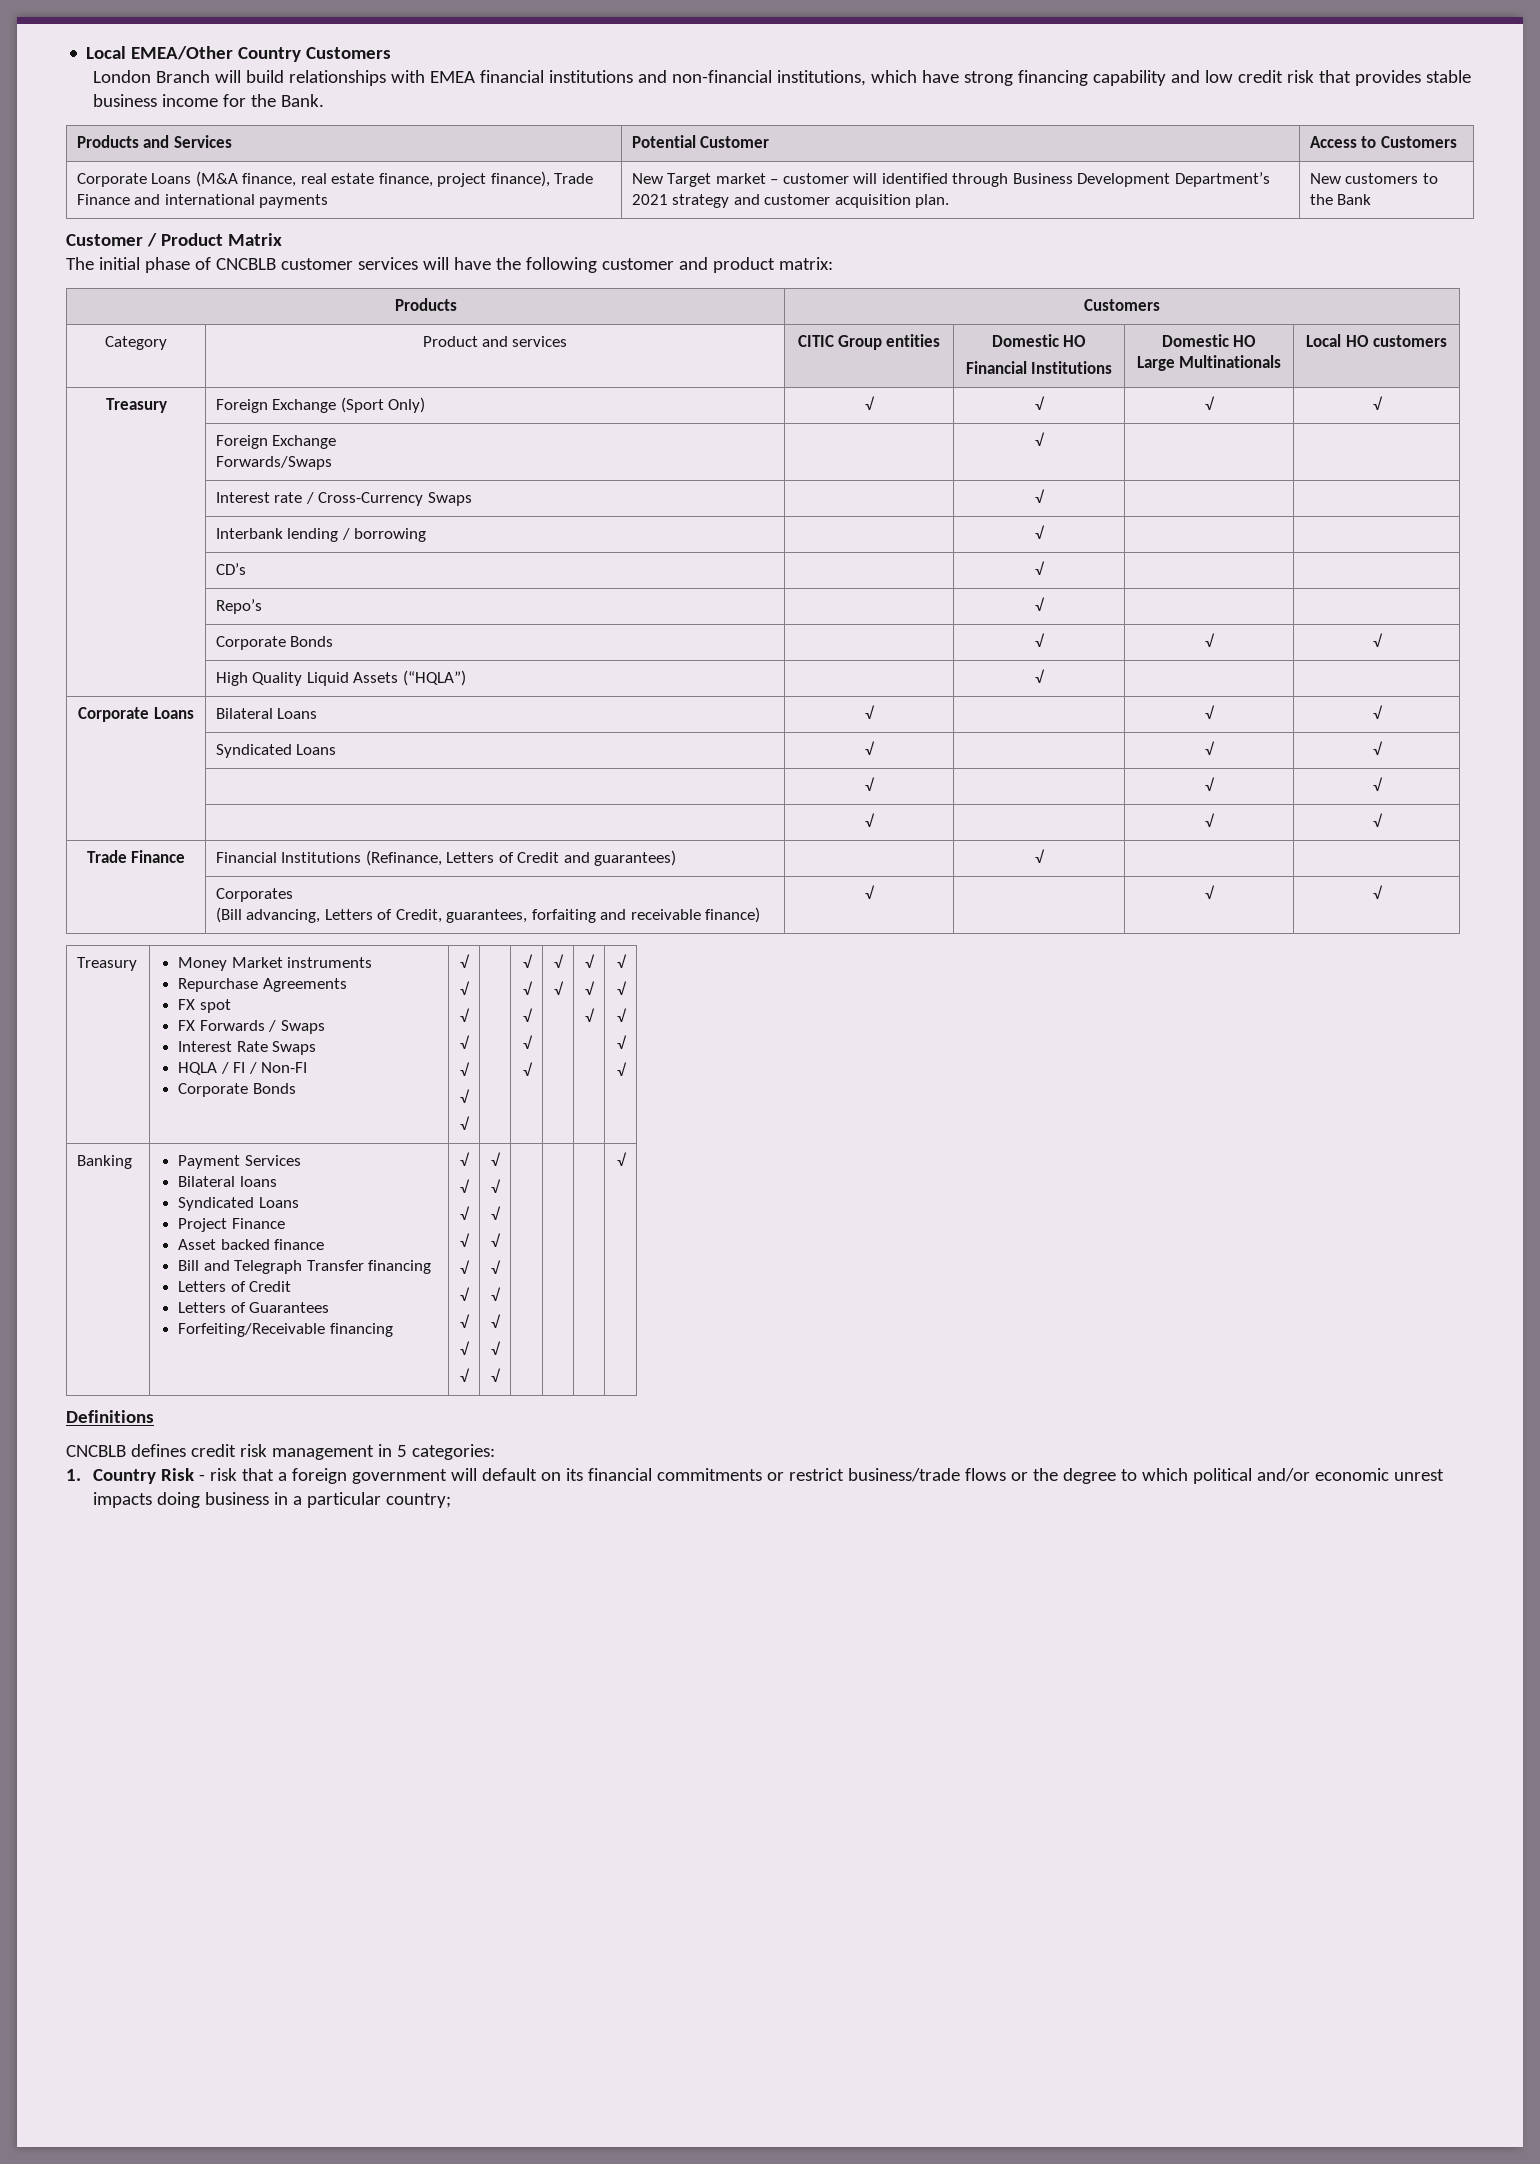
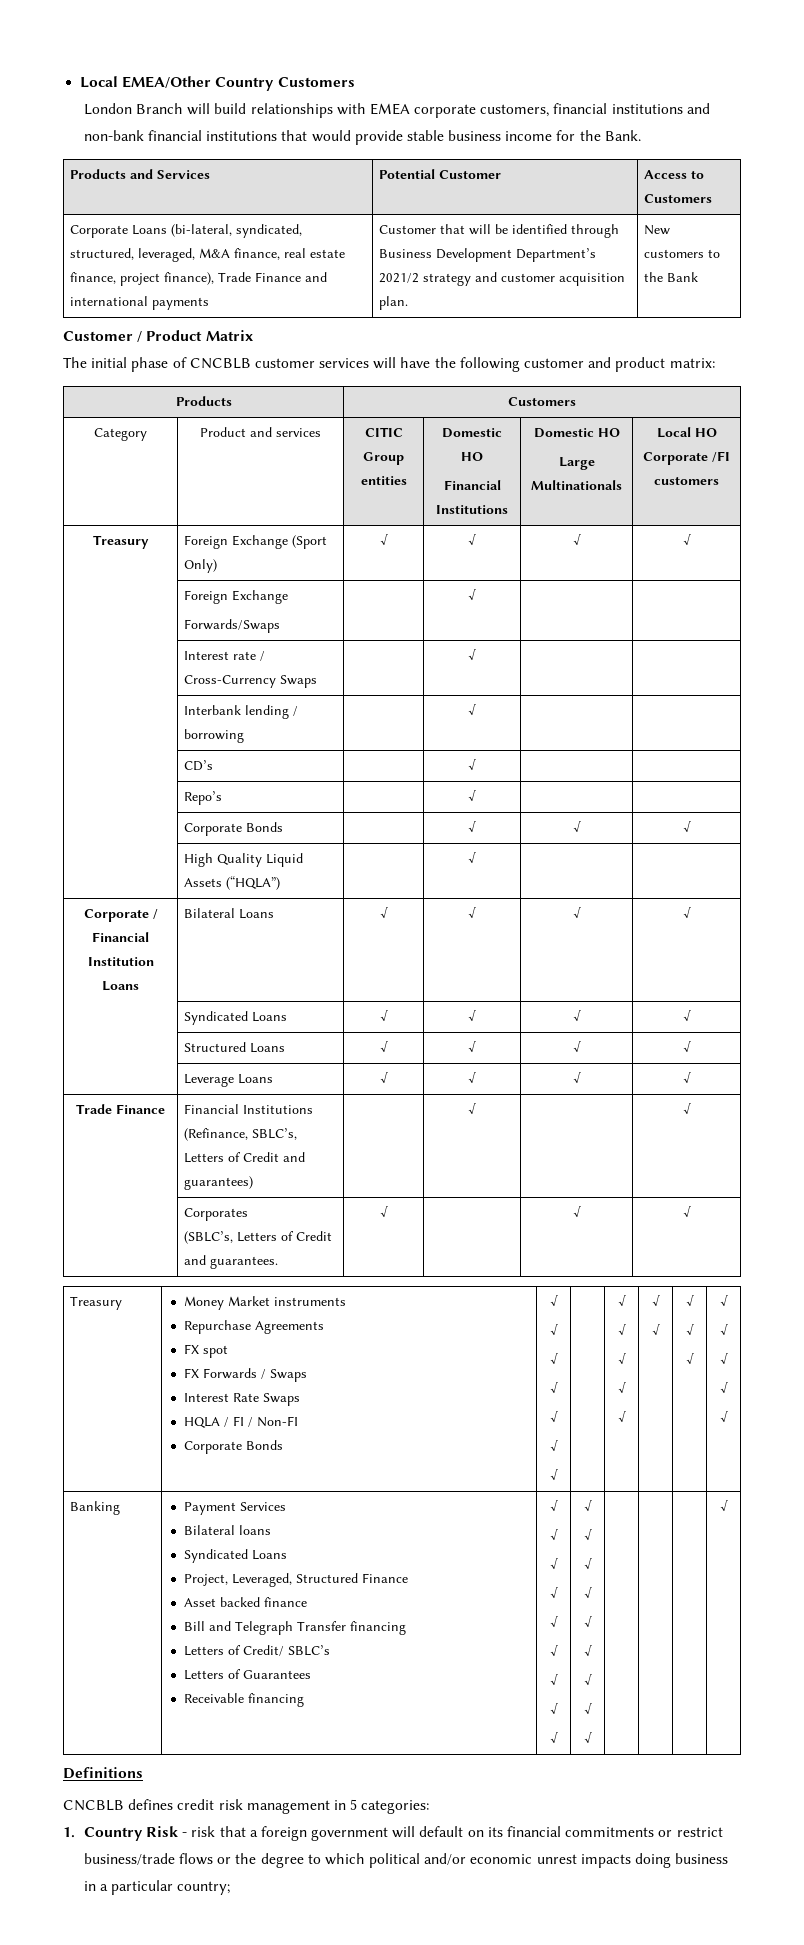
(476, 77) none -> [414,104,550,118] corporate customers,
[672,70,1422,86] non-financial institutions, which have strong financing capability and low credit risk that provides -> [83,130,403,145] non-bank financial institutions that would provide
[195,171,238,187] (M&A -> [171,224,303,238] [70,248,231,262] (bi-lateral, syndicated, structured, leveraged, M&A
[632,173,878,187] New Target market – customer will -> [379,224,509,235] Customer that will be
[632,194,669,205] 2021 -> [379,273,420,283] 2021/2
(1369, 341) none -> [643,451,730,465] Corporate /FI
(150, 714) none -> [152,909,158,919] [92,932,149,942] [87,957,154,966] / Financial Institution
(875, 712) none -> [468,907,476,919] √
[1205,741,1215,755] [1372,741,1383,755] [864,777,875,791] [1205,777,1215,791] [1372,777,1383,791] [864,813,875,827] | √ | √ // | | √ | | √ | √ // | | √ | -> [468,1010,476,1022] [572,1010,581,1022] [682,1010,691,1022] [184,1042,286,1053] [379,1041,388,1053] [468,1041,476,1053] [572,1041,581,1053] [682,1041,691,1053] [184,1074,274,1087] [379,1072,388,1084] [468,1072,476,1084] √ | √ | √ // | Structured Loans | √ | √ | √ | √ // | Leverage Loans | √ | √
(442, 858) none -> [252,1128,298,1140] SBLC’s,
(1045, 856) none -> [682,1103,691,1115] √
[216,907,761,923] (Bill advancing, Letters of Credit, guarantees, forfaiting and receivable finance) -> [184,1231,333,1244] [184,1255,279,1269] (SBLC’s, Letters of Credit and guarantees.
[178,1218,228,1232] Project -> [183,1573,358,1587] Project, Leveraged, Structured
[249,1281,292,1292] Credit -> [242,1645,330,1656] Credit/ SBLC’s
[178,1323,326,1337] Forfeiting/Receivable -> [183,1693,244,1703] Receivable

